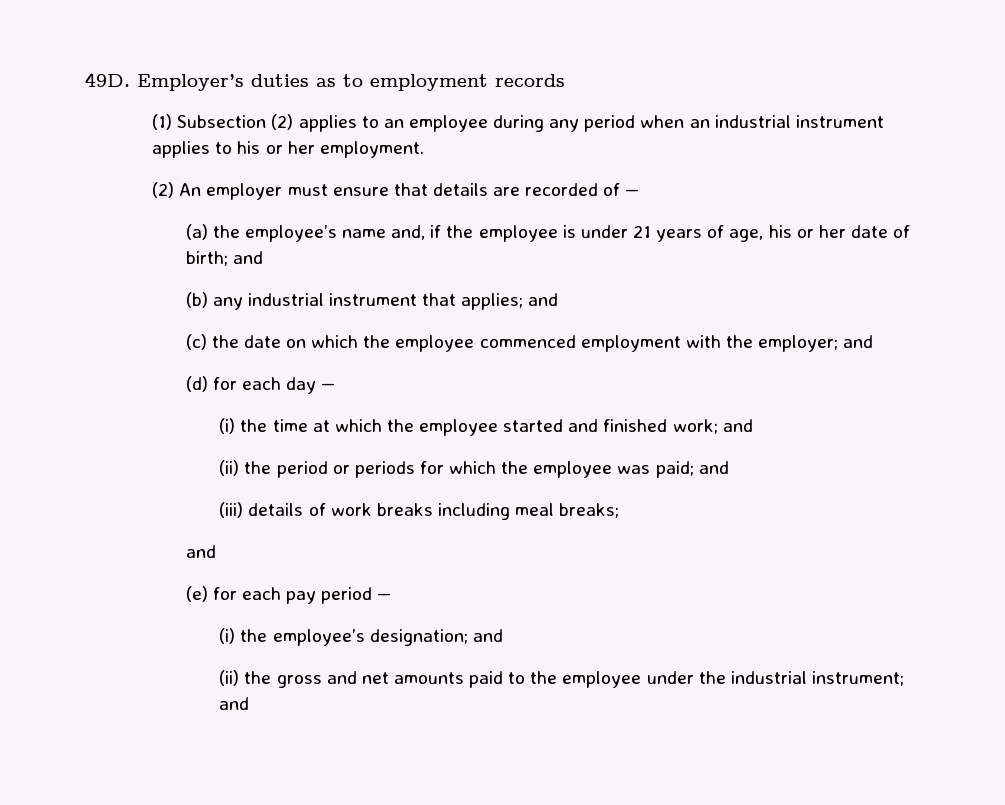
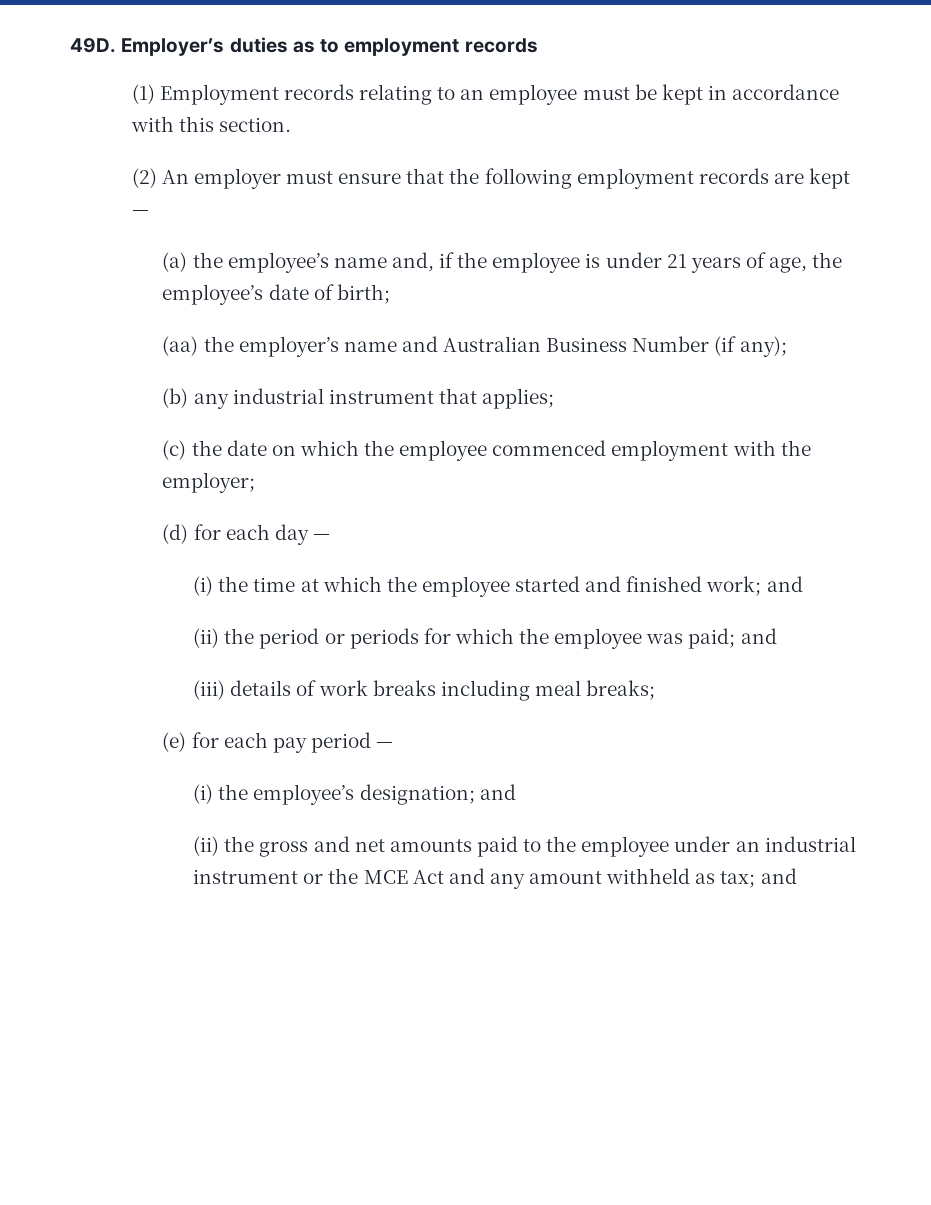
[177,114,884,132] [152,141,424,158] Subsection (2) applies to an employee during any period when an industrial instrument applies to his or her employment. -> [159,84,840,105] [130,116,291,132] Employment records relating to an employee must be kept in accordance with this section.
[432,183,621,196] details are recorded of -> [449,168,851,189] the following employment records are kept
[768,225,846,238] his or her -> [812,252,843,268] [162,284,264,305] the employee’s
[232,251,263,264] and -> [162,336,787,357] // (aa) the employer’s name and Australian Business Number (if any);
[528,293,559,306] and -> (555, 398) none
[843,335,874,348] and -> (256, 482) none
[185,545,216,558] // and -> (656, 690) none
[698,671,904,686] the industrial instrument; -> [735,836,856,852] [193,868,756,889] an industrial instrument or the MCE Act and any amount withheld as tax;

